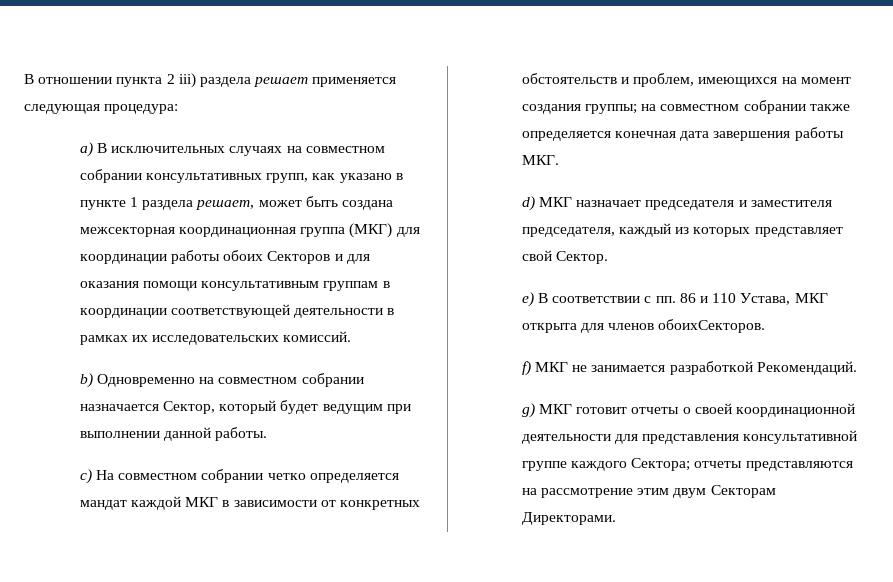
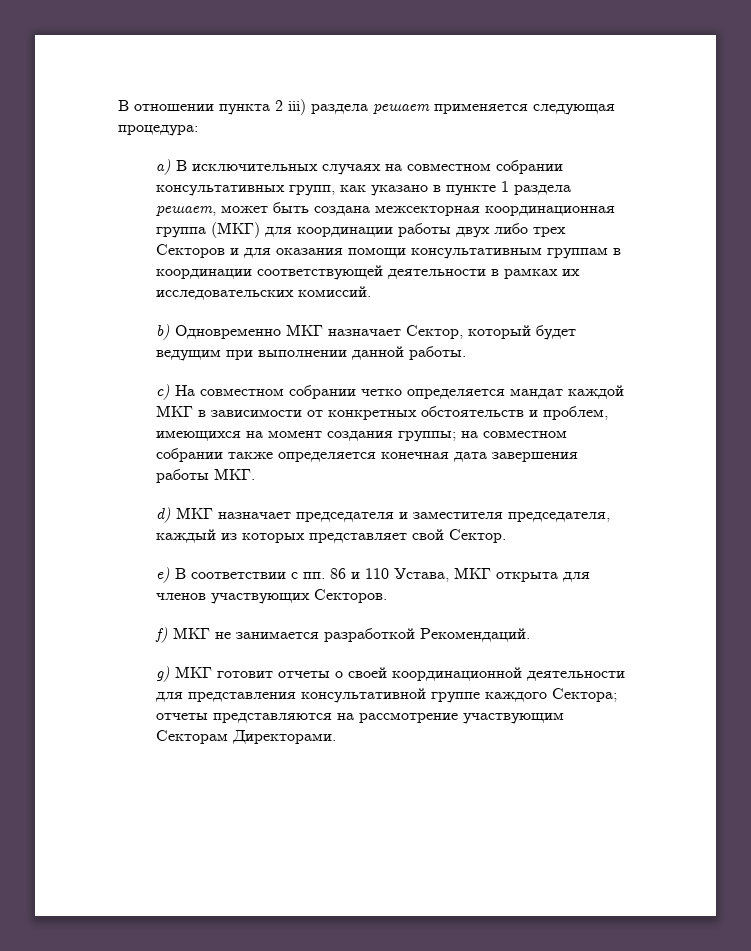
[223,250,264,261] обоих -> [456,223,567,238] двух либо трех
[199,373,364,387] [79,404,159,411] на совместном собрании назначается -> [286,324,402,336] МКГ назначает
[658,319,766,333] обоихСекторов. -> [211,589,388,604] участвующих Секторов.
[637,488,707,498] этим двум -> [463,712,565,724] участвующим

